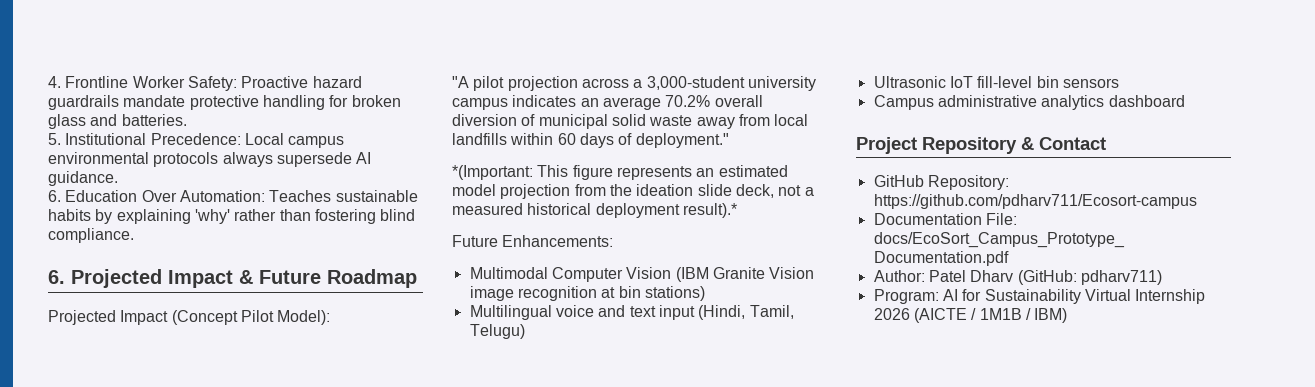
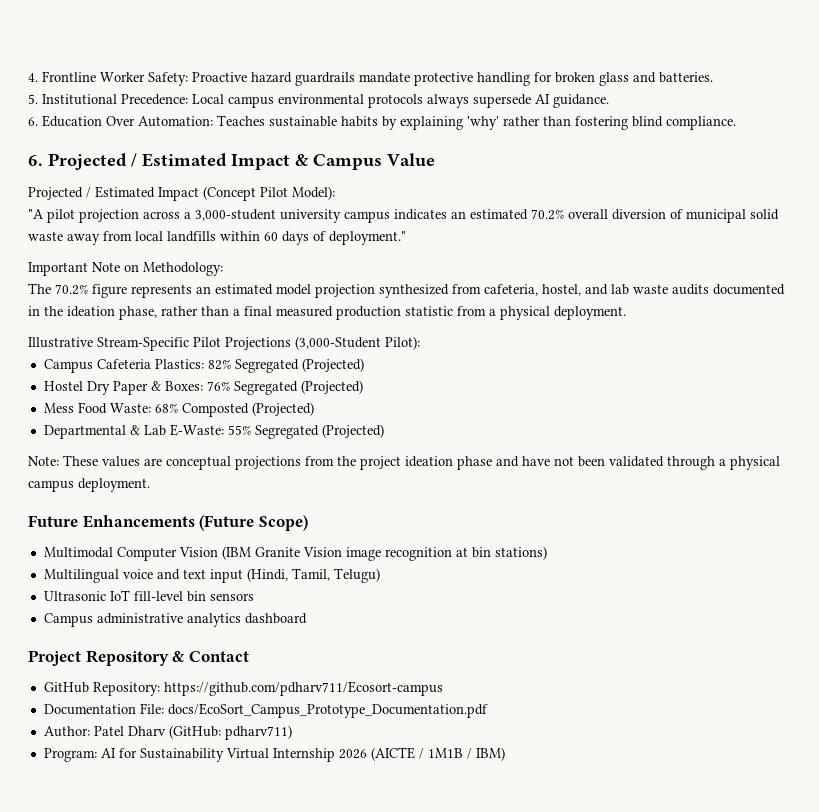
[168,269,417,288] [48,310,116,325] Impact & Future Roadmap // Projected -> [131,153,435,170] [28,186,155,200] / Estimated Impact & Campus Value // Projected / Estimated
[602,97,661,110] average -> [470,209,528,220] estimated
[452,165,569,180] *(Important: This -> [28,262,223,276] [28,283,88,295] Important Note on Methodology: // The 70.2%
[574,184,814,198] [452,203,737,218] [452,235,614,247] from the ideation slide deck, not a measured historical deployment result).* // Future Enhancements: -> [379,284,785,298] [28,306,626,320] [28,336,420,351] [43,358,364,373] [43,380,363,395] [43,402,314,417] [43,424,384,439] [28,455,780,470] [28,478,150,492] [28,515,308,531] synthesized from cafeteria, hostel, and lab waste audits documented in the ideation phase, rather than a final measured production statistic from a physical deployment. // Illustrative Stream-Specific Pilot Projections (3,000-Student Pilot): // Campus Cafeteria Plastics: 82% Segregated (Projected) // Hostel Dry Paper & Boxes: 76% Segregated (Projected) // Mess Food Waste: 68% Composted (Projected) // Departmental & Lab E-Waste: 55% Segregated (Projected) // Note: These values are conceptual projections from the project ideation phase and have not been validated through a physical campus deployment. // Future Enhancements (Future Scope)

